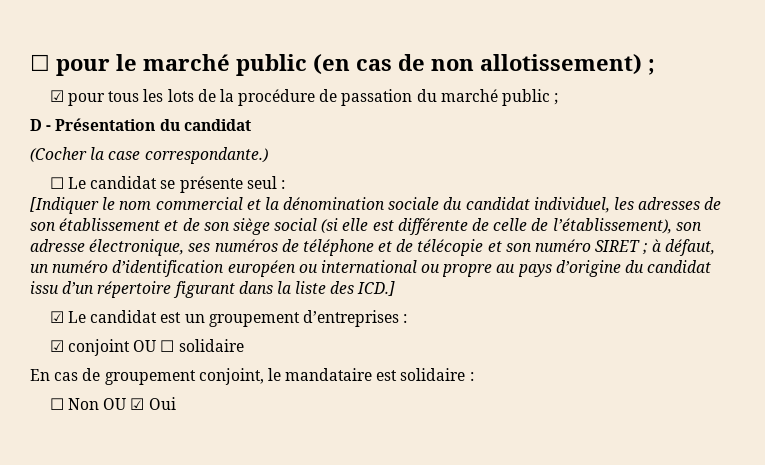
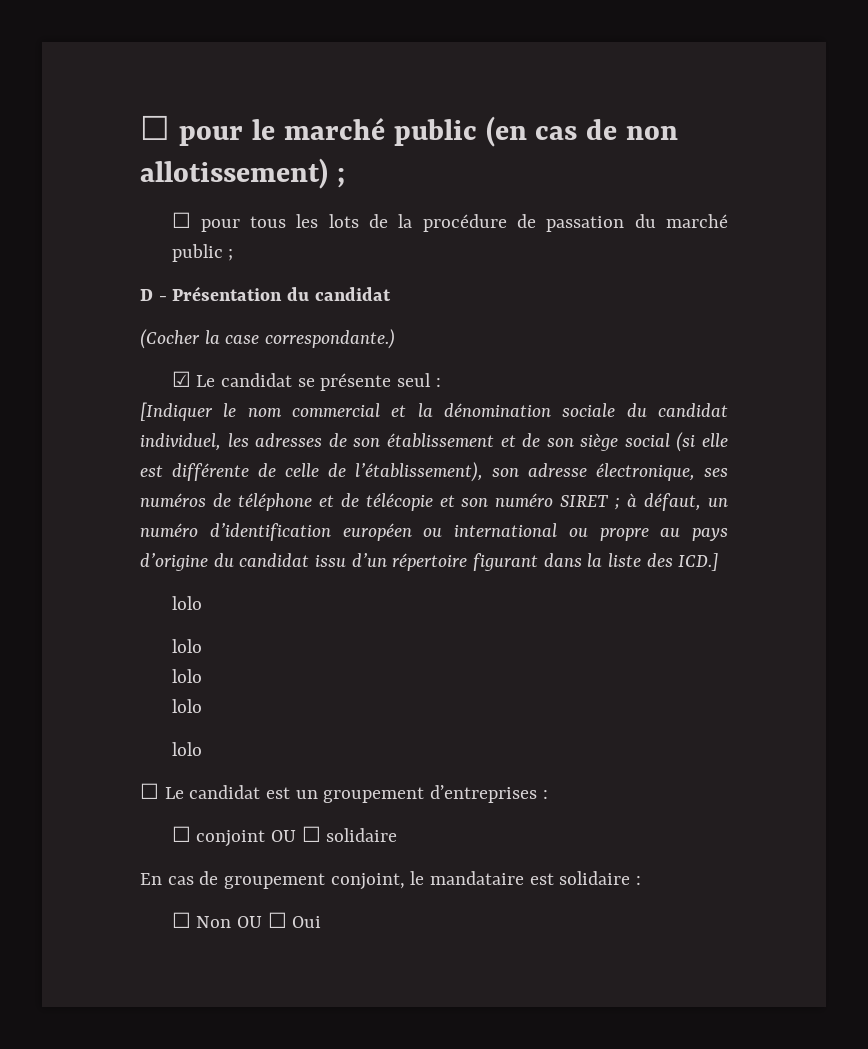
[49,90,64,102] ☑ -> [171,212,191,228] ☐
[49,177,64,189] ☐ -> [171,371,191,387] ☑
[49,311,64,323] ☑ -> [171,596,202,610] [171,639,202,653] [171,669,202,683] [171,699,202,713] [171,742,202,756] [140,783,159,799] lolo // lolo // lolo // lolo // lolo // ☐
[49,340,64,352] ☑ -> [171,826,191,842] ☐
[130,398,145,410] ☑ -> [267,912,287,928] ☐

